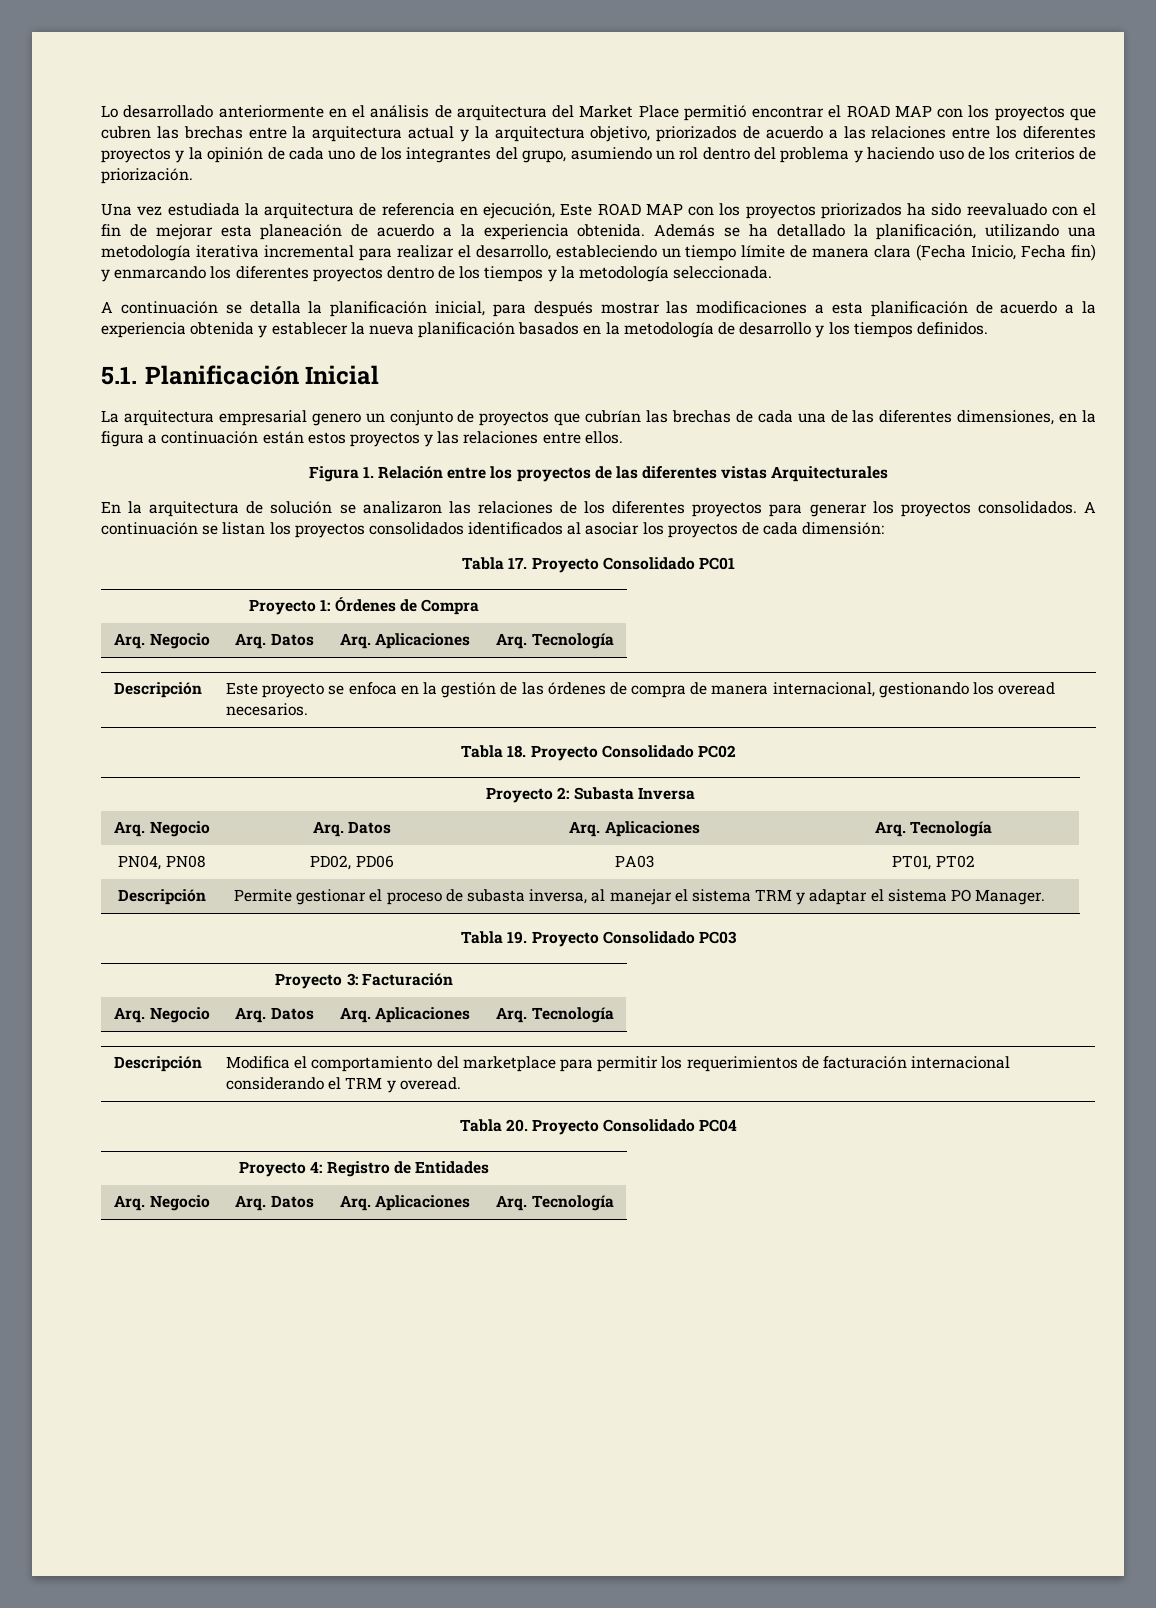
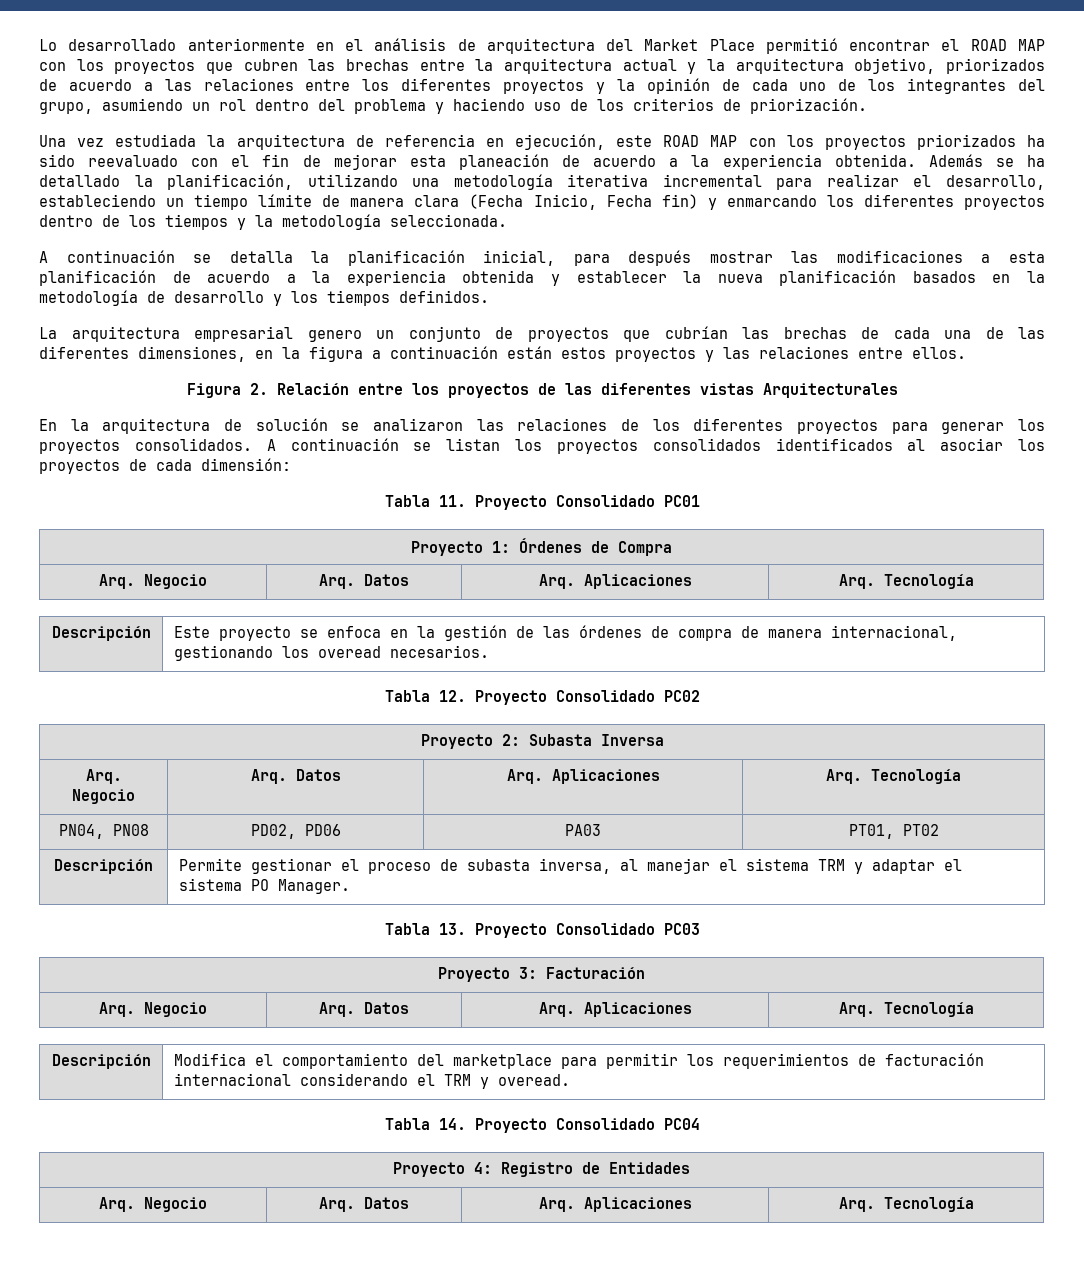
[560,203,593,216] Este -> [616,135,653,147] este
[101,365,380,385] // 5.1. Planificación Inicial -> (489, 296) none
[362,466,374,478] 1. -> [249,383,268,395] 2.
[508,557,528,569] 17. -> [438,495,466,507] 11.
[507,745,527,758] 18. -> [438,690,466,702] 12.
[507,931,528,944] 19. -> [438,923,466,935] 13.
[505,1119,528,1132] 20. -> [438,1118,466,1130] 14.

